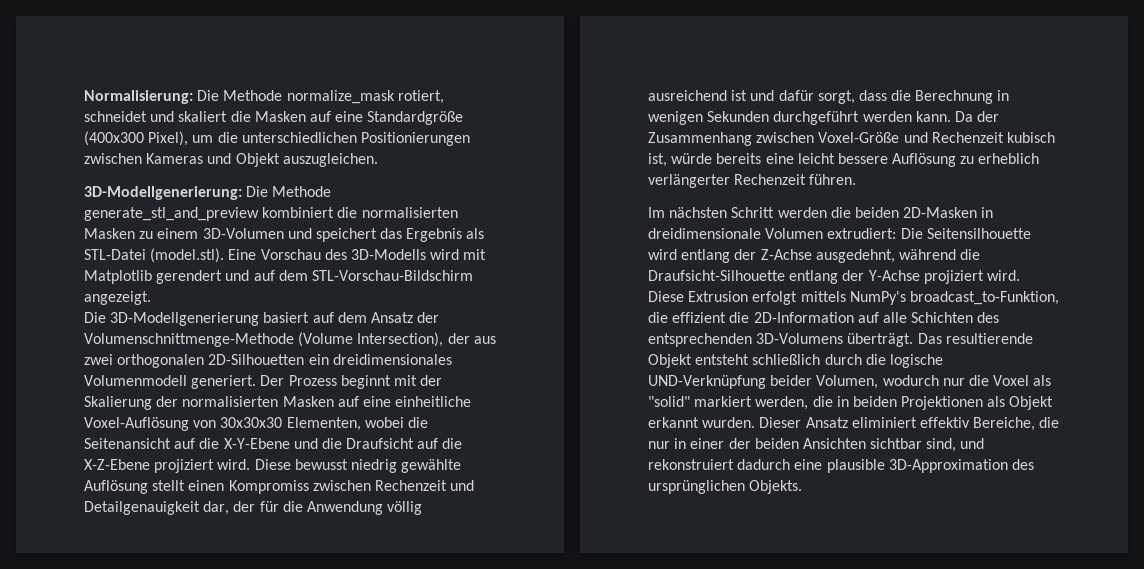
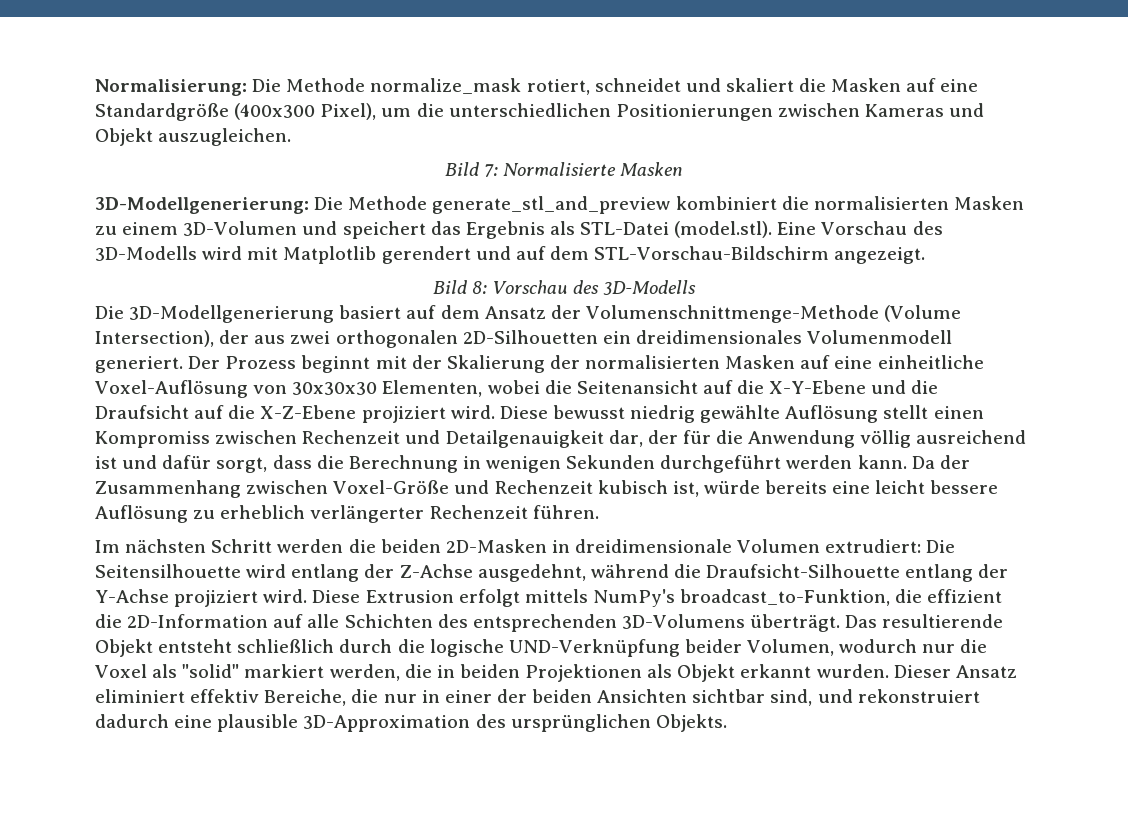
(378, 160) none -> [444,162,684,177] // Bild 7: Normalisierte Masken
(151, 298) none -> [432,280,697,295] // Bild 8: Vorschau des 3D-Modells

